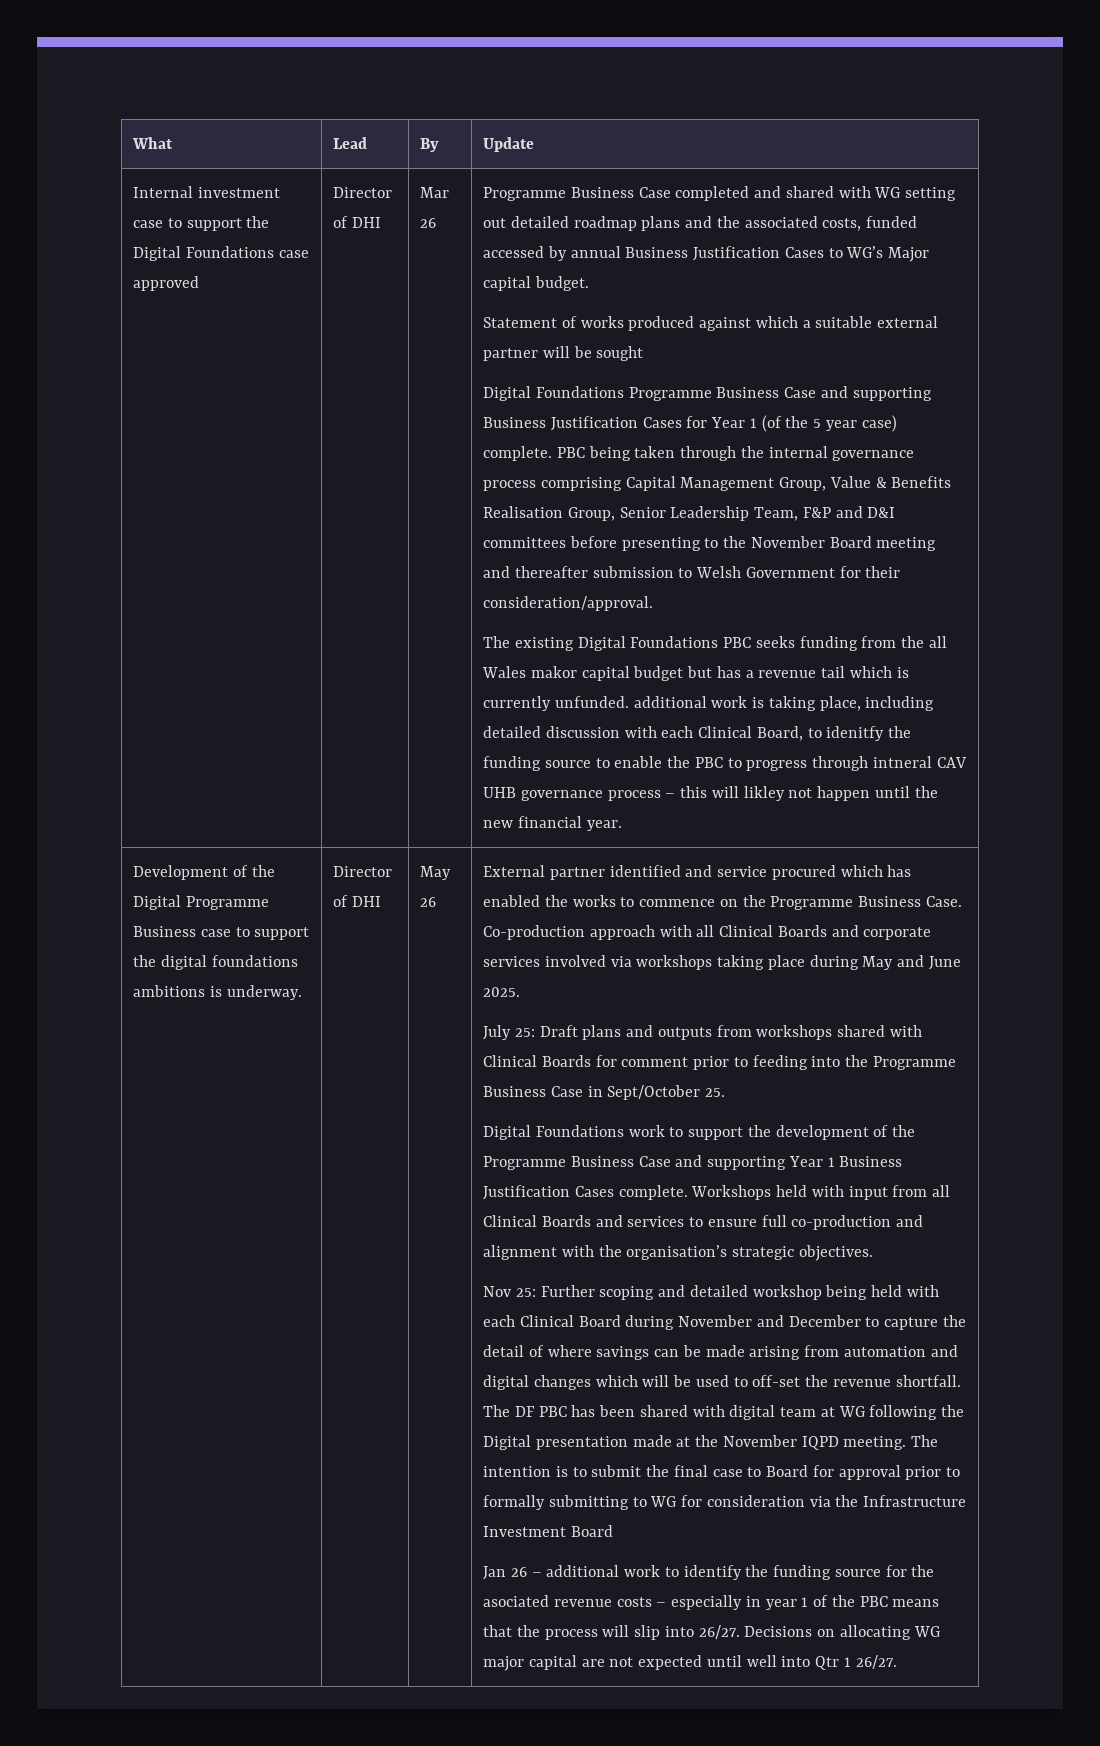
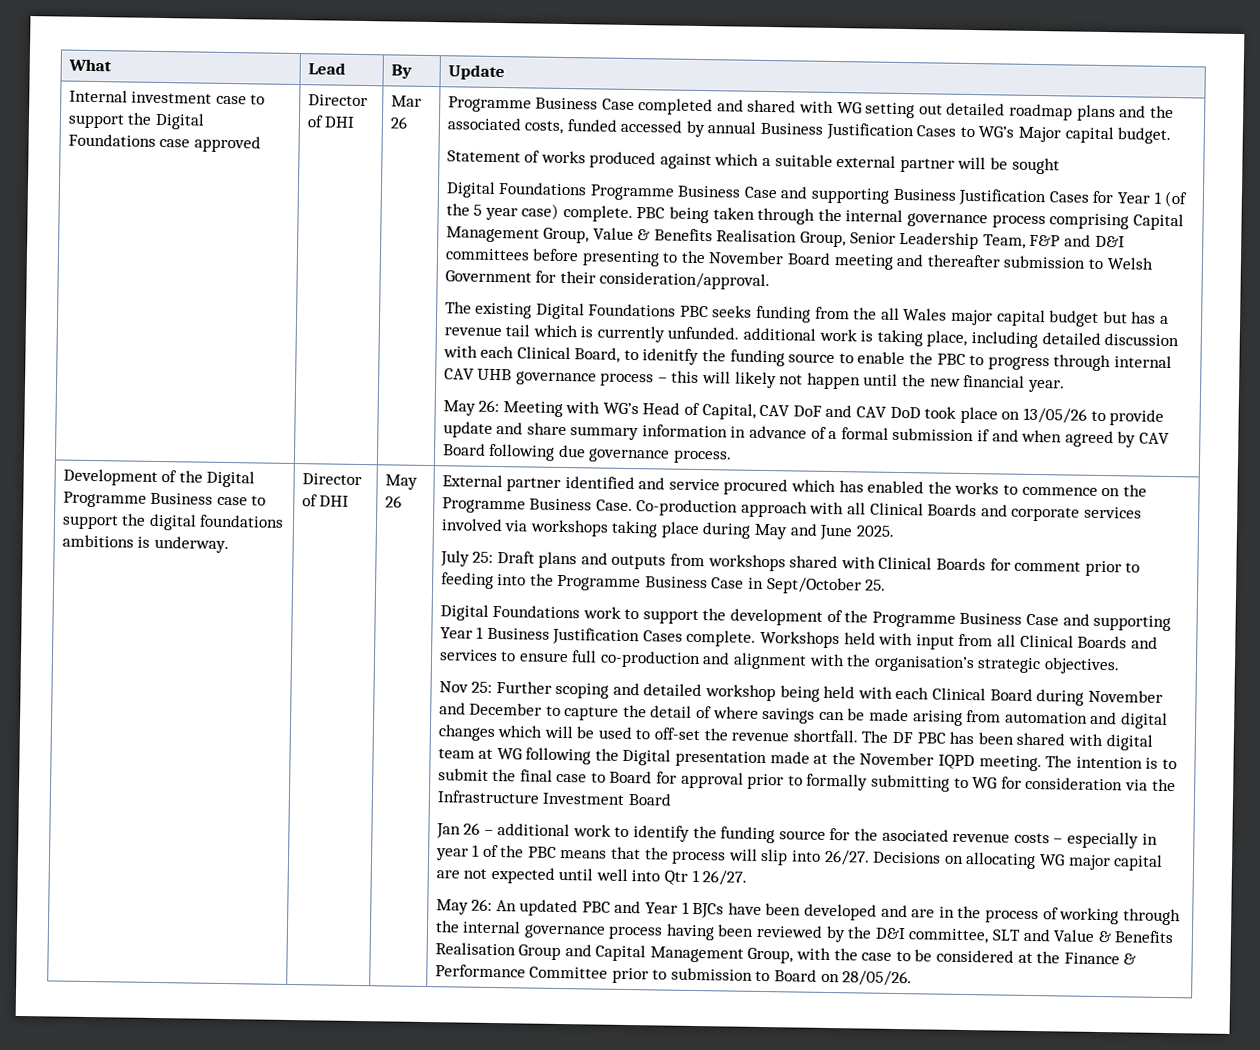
[530,666,577,678] makor -> [950,309,993,326] major
[872,756,932,768] intneral -> [1113,355,1172,369] internal
[743,786,785,801] likley -> [734,371,777,389] likely
(622, 825) none -> [442,399,1165,426] [442,421,1170,448] [442,443,732,464] // May 26: Meeting with WG’s Head of Capital, CAV DoF and CAV DoD took place on 13/05/26 to provide update and share summary information in advance of a formal submission if and when agreed by CAV Board following due governance process.
(897, 1662) none -> [435,898,1181,926] [434,920,1175,944] [434,942,1137,965] [434,964,913,987] // May 26: An updated PBC and Year 1 BJCs have been developed and are in the process of working through the internal governance process having been reviewed by the D&I committee, SLT and Value & Benefits Realisation Group and Capital Management Group, with the case to be considered at the Finance & Performance Committee prior to submission to Board on 28/05/26.

